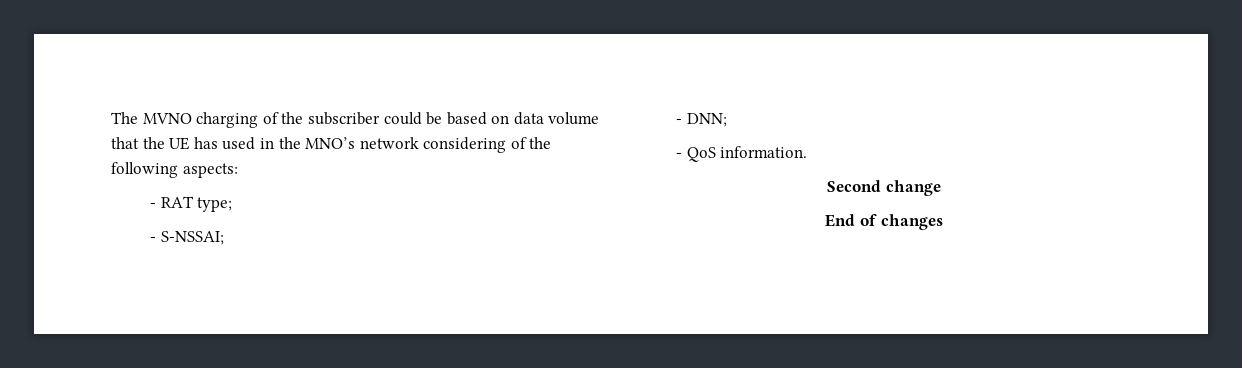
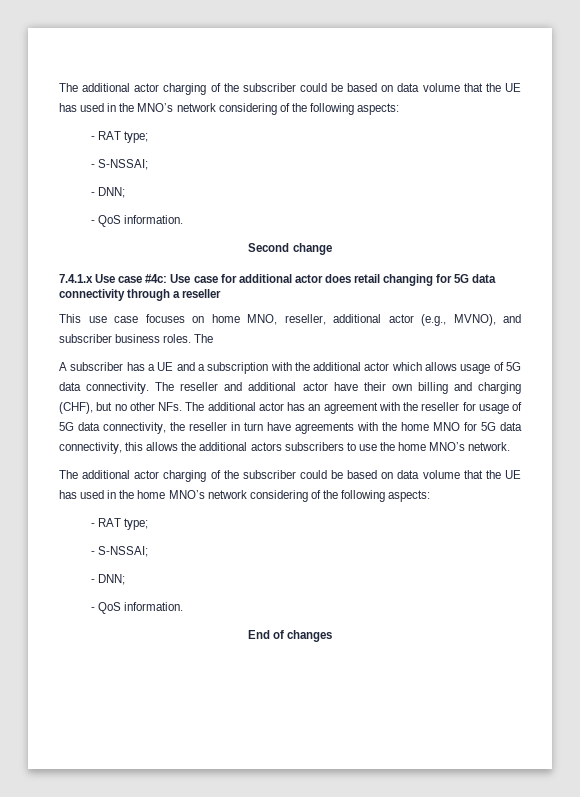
[111,112,192,124] The MVNO -> [59,83,160,92] The additional actor
(941, 188) none -> [59,274,497,286] [59,289,222,301] [59,314,521,326] [59,334,214,343] [59,362,521,374] [59,382,521,394] [59,402,522,414] [59,422,522,434] [59,442,511,454] [59,470,521,482] [59,490,431,502] [91,518,149,530] [91,546,149,557] [91,574,126,585] [91,602,184,614] // 7.4.1.x Use case #4c: Use case for additional actor does retail changing for 5G data connectivity through a reseller // This use case focuses on home MNO, reseller, additional actor (e.g., MVNO), and subscriber business roles. The // A subscriber has a UE and a subscription with the additional actor which allows usage of 5G data connectivity. The reseller and additional actor have their own billing and charging (CHF), but no other NFs. The additional actor has an agreement with the reseller for usage of 5G data connectivity, the reseller in turn have agreements with the home MNO for 5G data connectivity, this allows the additional actors subscribers to use the home MNO’s network. // The additional actor charging of the subscriber could be based on data volume that the UE has used in the home MNO’s network considering of the following aspects: // - RAT type; // - S-NSSAI; // - DNN; // - QoS information.

